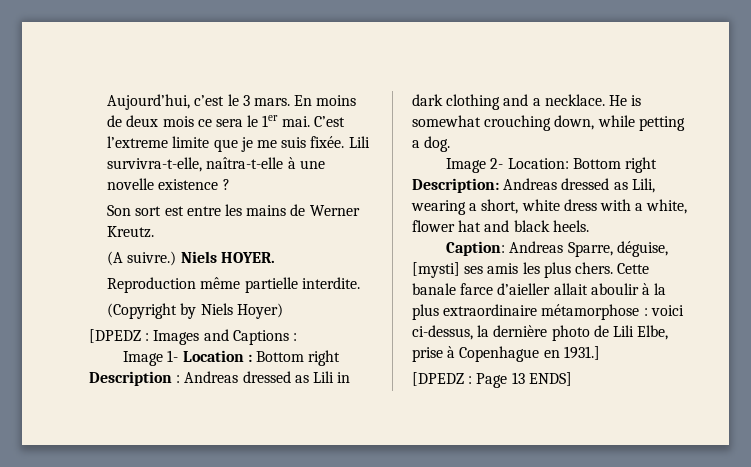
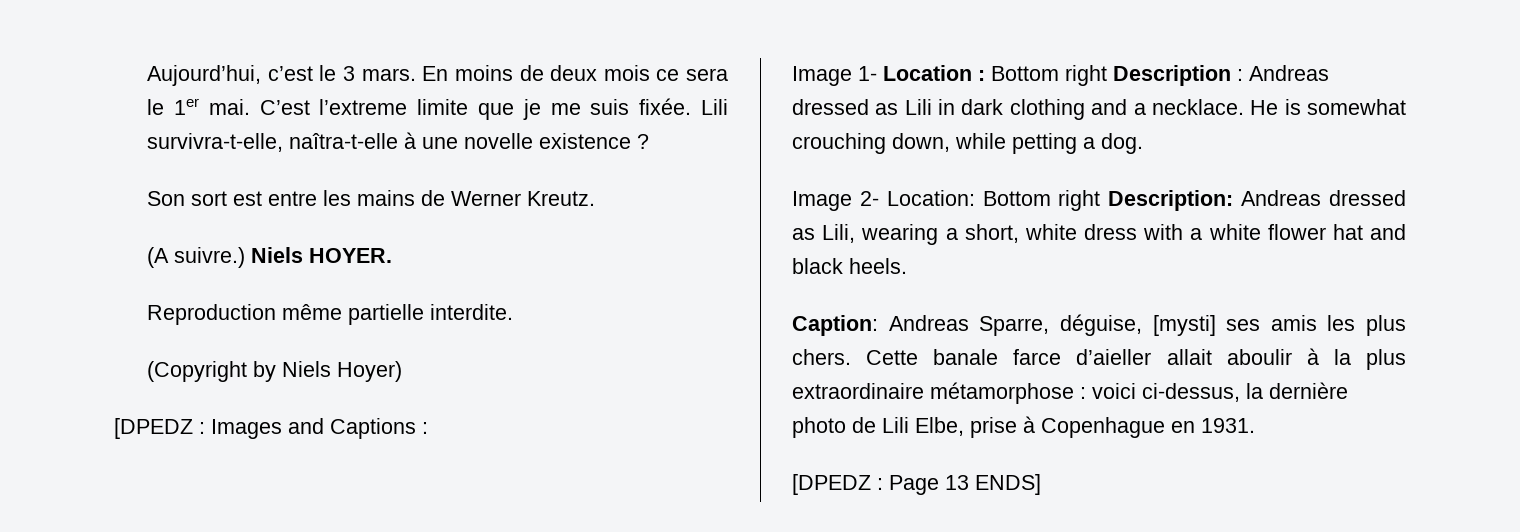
[646,199,688,214] white, -> [1208,224,1261,240] white
[563,346,600,360] 1931.] -> [1201,418,1255,433] 1931.

